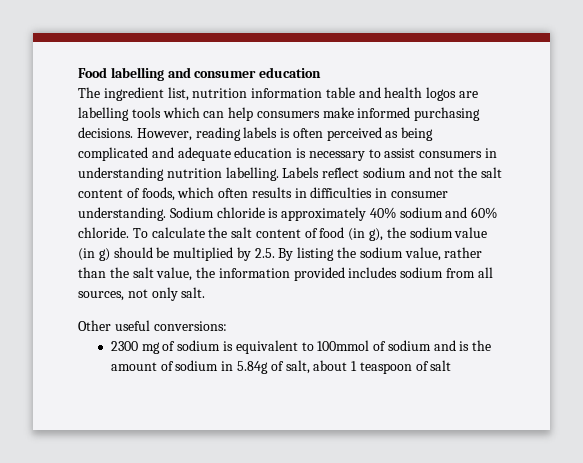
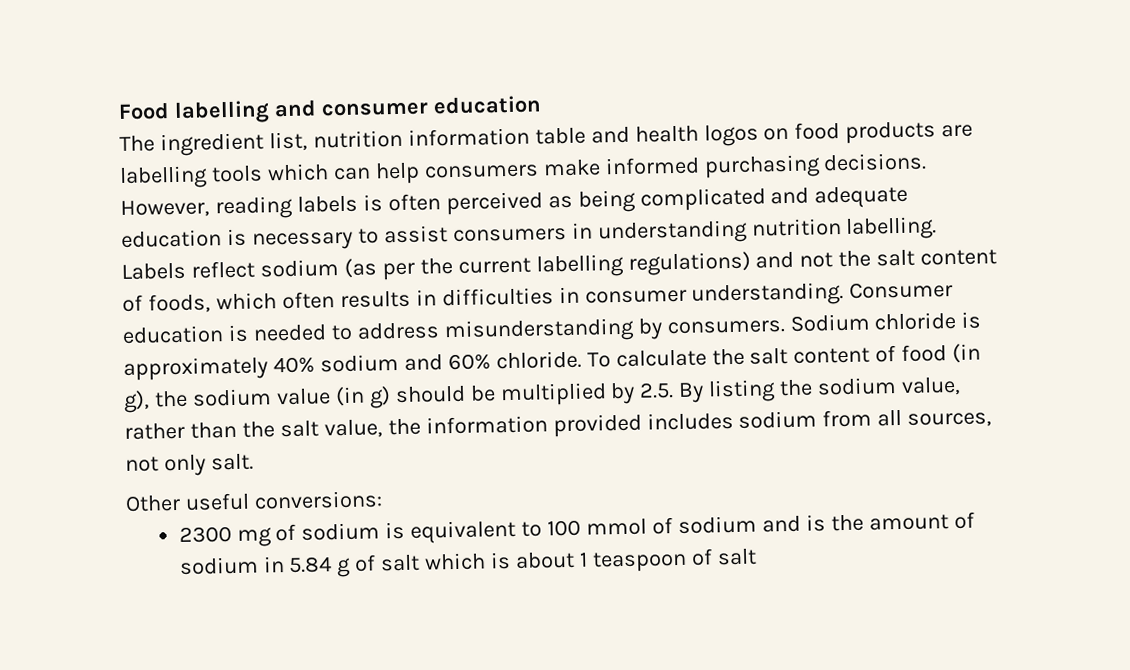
(457, 94) none -> [763,121,937,144] on food products
(406, 172) none -> [343,251,751,281] (as per the current labelling regulations)
(166, 214) none -> [849,281,954,299] [122,317,785,344] Consumer education is needed to address misunderstanding by consumers.
[317,340,370,351] 100mmol -> [547,518,648,537] 100 mmol
[236,360,310,374] 5.84g of salt, -> [288,552,512,578] 5.84 g of salt which is

